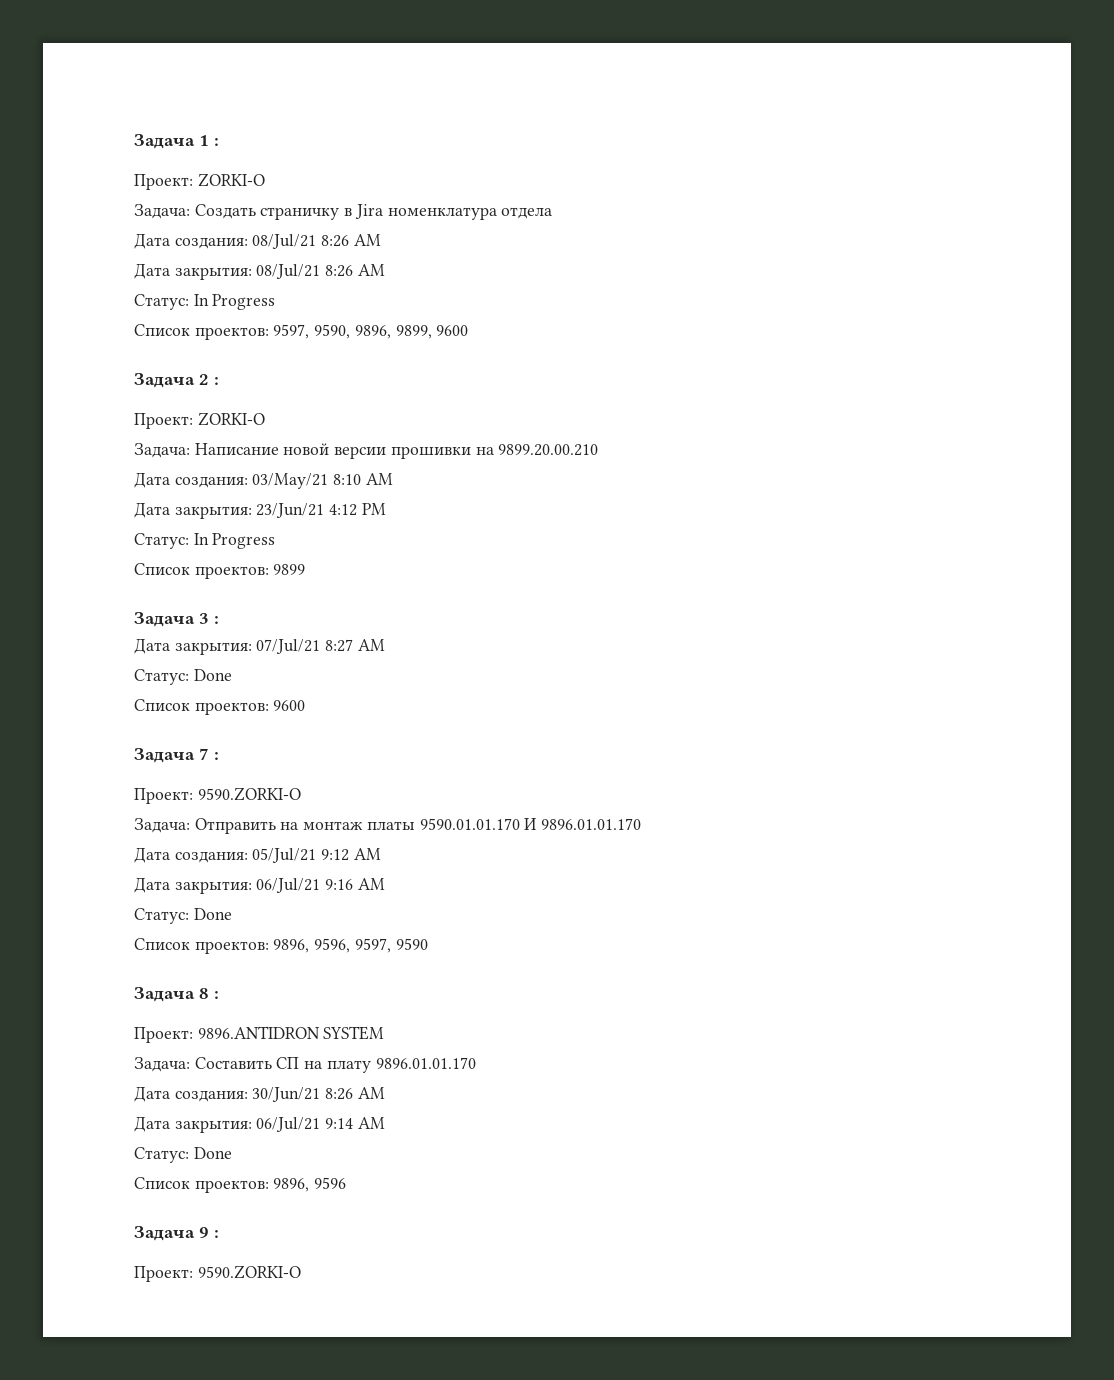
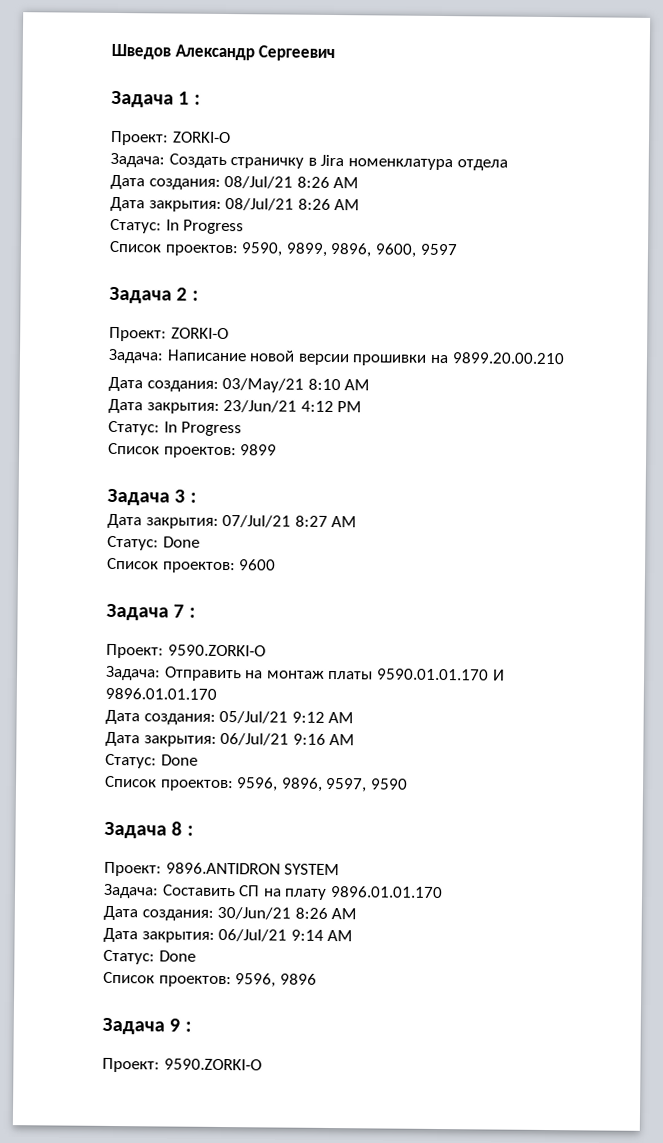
(134, 141) none -> [111,43,336,62] Шведов Александр Сергеевич //
[273,324,469,339] 9597, 9590, 9896, 9899, 9600 -> [241,242,458,258] 9590, 9899, 9896, 9600, 9597
[273,938,351,953] 9896, 9596, -> [236,777,323,792] 9596, 9896,
[273,1177,347,1192] 9896, 9596 -> [235,973,317,988] 9596, 9896

